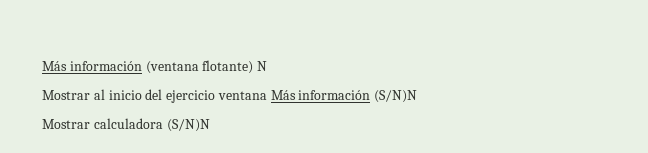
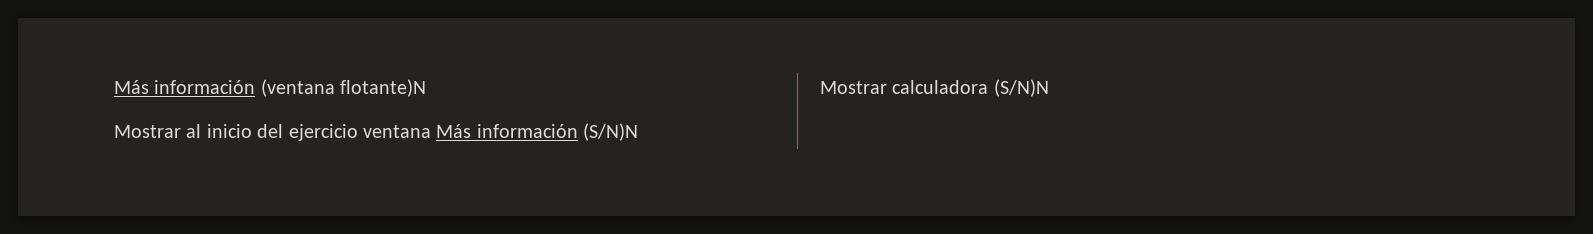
[202,60,268,74] flotante) N -> [340,79,427,97] flotante)N

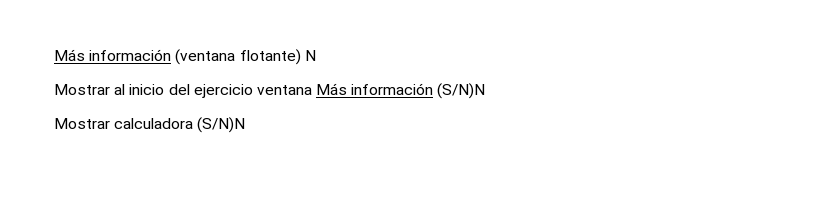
[340,79,427,97] flotante)N -> [239,49,316,65] flotante) N

